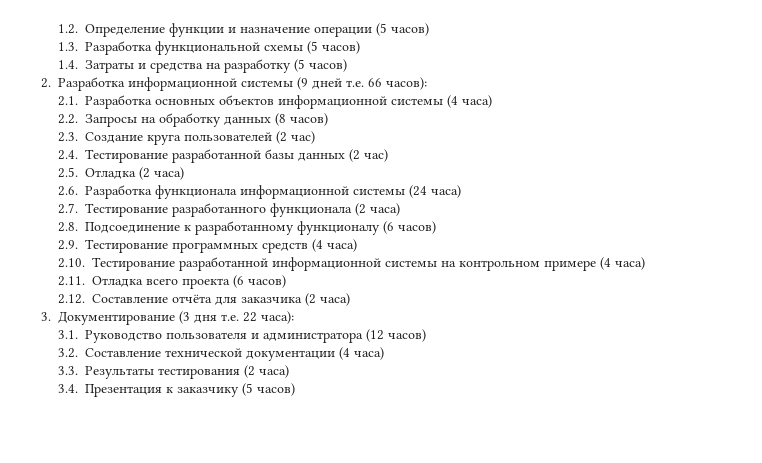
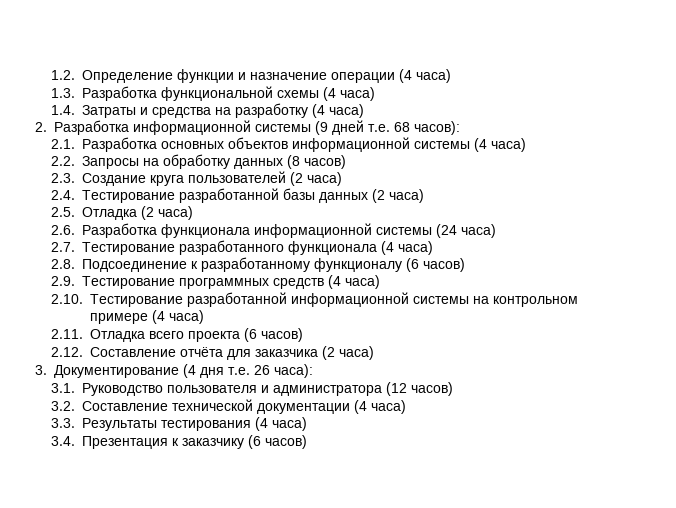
[375,23,429,36] (5 часов) -> [399,69,452,83] (4 часа)
[306,41,360,54] (5 часов) -> [323,87,376,101] (4 часа)
[293,59,347,72] (5 часов) -> [312,104,365,118] (4 часа)
[367,78,382,87] 66 -> [394,122,411,132] 68
[290,131,315,144] час) -> [307,172,343,186] часа)
[363,149,388,162] час) -> [389,189,425,203] часа)
[354,203,366,216] (2 -> [381,241,395,255] (4
[178,311,190,324] (3 -> [183,364,197,378] (4
[242,312,257,322] 22 -> [254,365,271,375] 26
[243,365,255,378] (2 -> [255,417,269,431] (4
[241,383,253,396] (5 -> [248,435,262,449] (6

